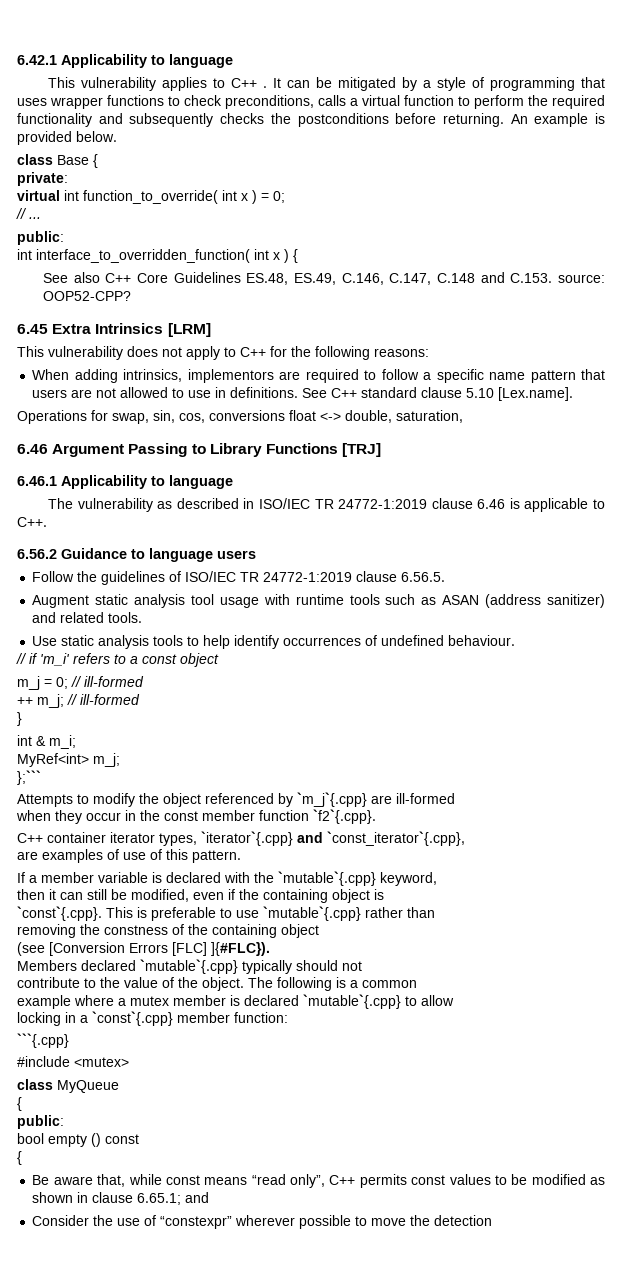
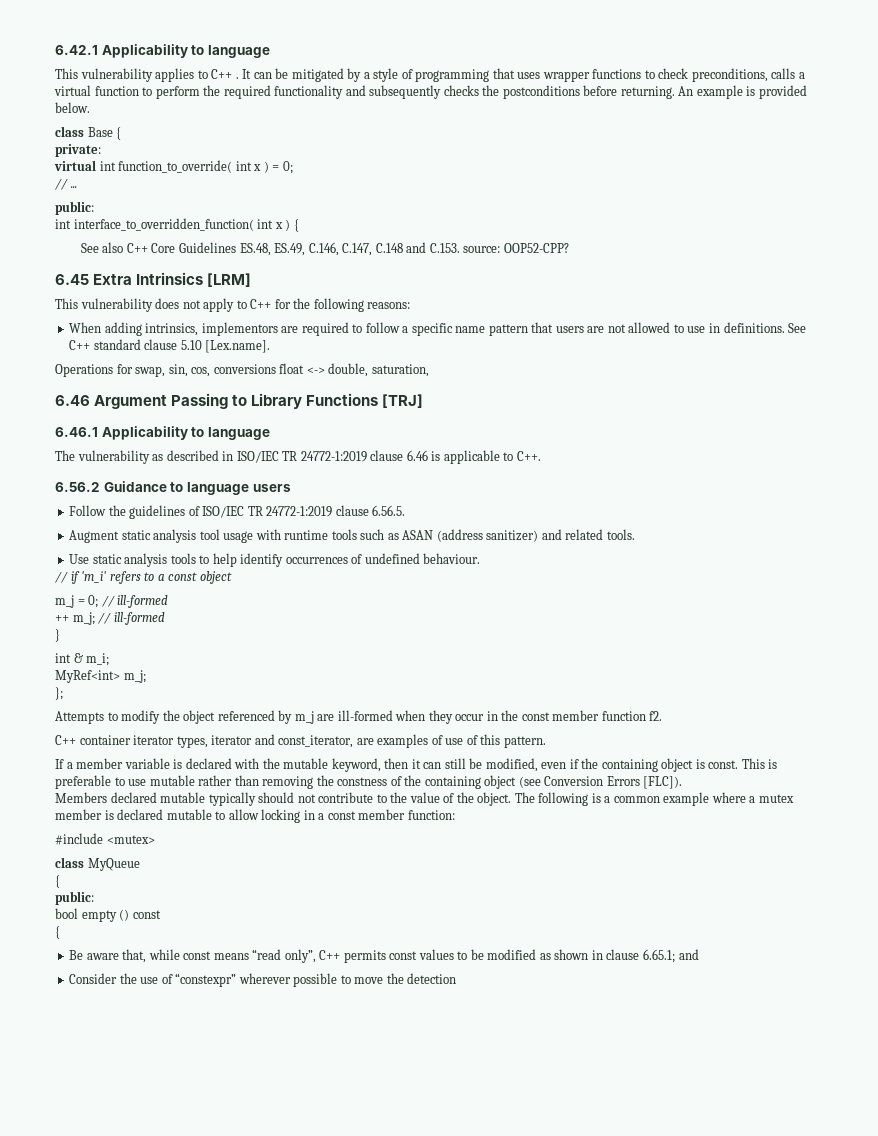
[17,770,41,785] };``` -> [55,687,63,700] };
[297,792,367,807] `m_j`{.cpp} -> [294,711,314,724] m_j
(455, 798) // -> (393, 715) none
[313,809,376,824] `f2`{.cpp}. -> [649,711,663,721] f2.
[201,831,465,846] `iterator`{.cpp} and `const_iterator`{.cpp}, // -> [211,734,354,748] iterator and const_iterator,
[278,871,376,886] `mutable`{.cpp} -> [283,758,329,769] mutable
(437, 879) // -> (381, 765) none
[17,906,102,921] // `const`{.cpp}. -> [708,760,739,769] const.
[263,906,361,921] `mutable`{.cpp} -> [149,775,195,786] mutable
(435, 912) // -> (259, 780) none
[17,942,270,956] // (see [Conversion Errors [FLC] ]{#FLC}). -> [518,776,683,789] (see Conversion Errors [FLC]).
[140,959,238,974] `mutable`{.cpp} -> [160,792,206,803] mutable
(362, 966) // -> (316, 798) none
(417, 984) // -> (660, 799) none
[303,994,401,1009] `mutable`{.cpp} -> [166,809,212,820] mutable
(454, 1000) // -> (259, 814) none
[92,1011,173,1026] `const`{.cpp} -> [327,811,356,820] const
[17,1033,69,1048] // ```{.cpp} -> (455, 815) none

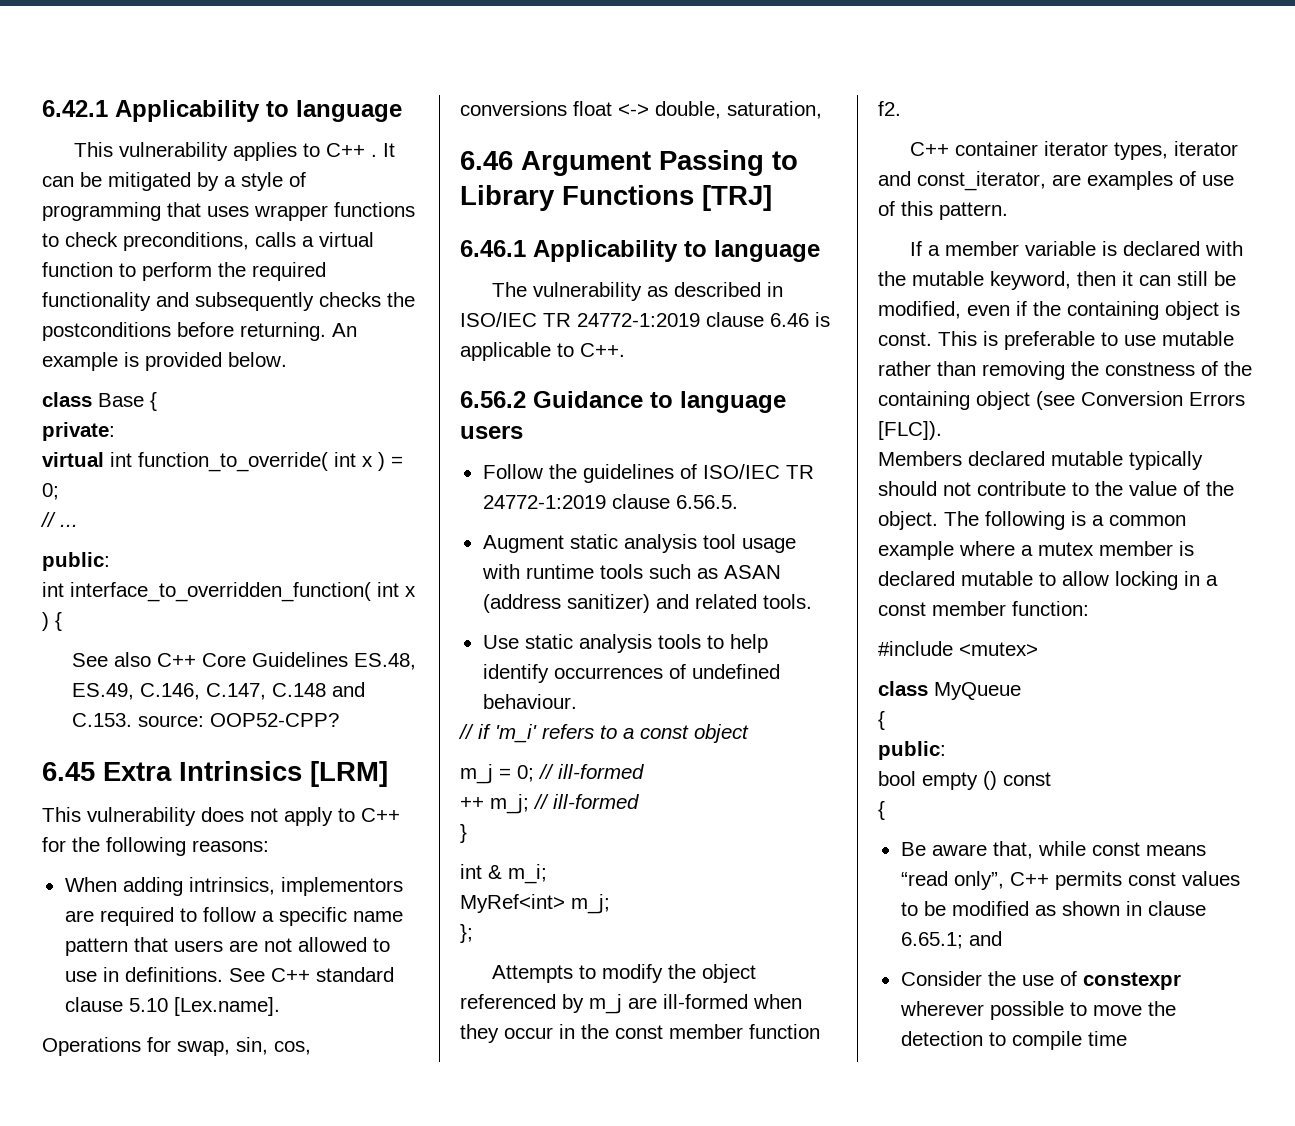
[175,973,237,987] “constexpr” -> [1082,972,1181,990] constexpr
(457, 978) none -> [988,1031,1127,1050] to compile time

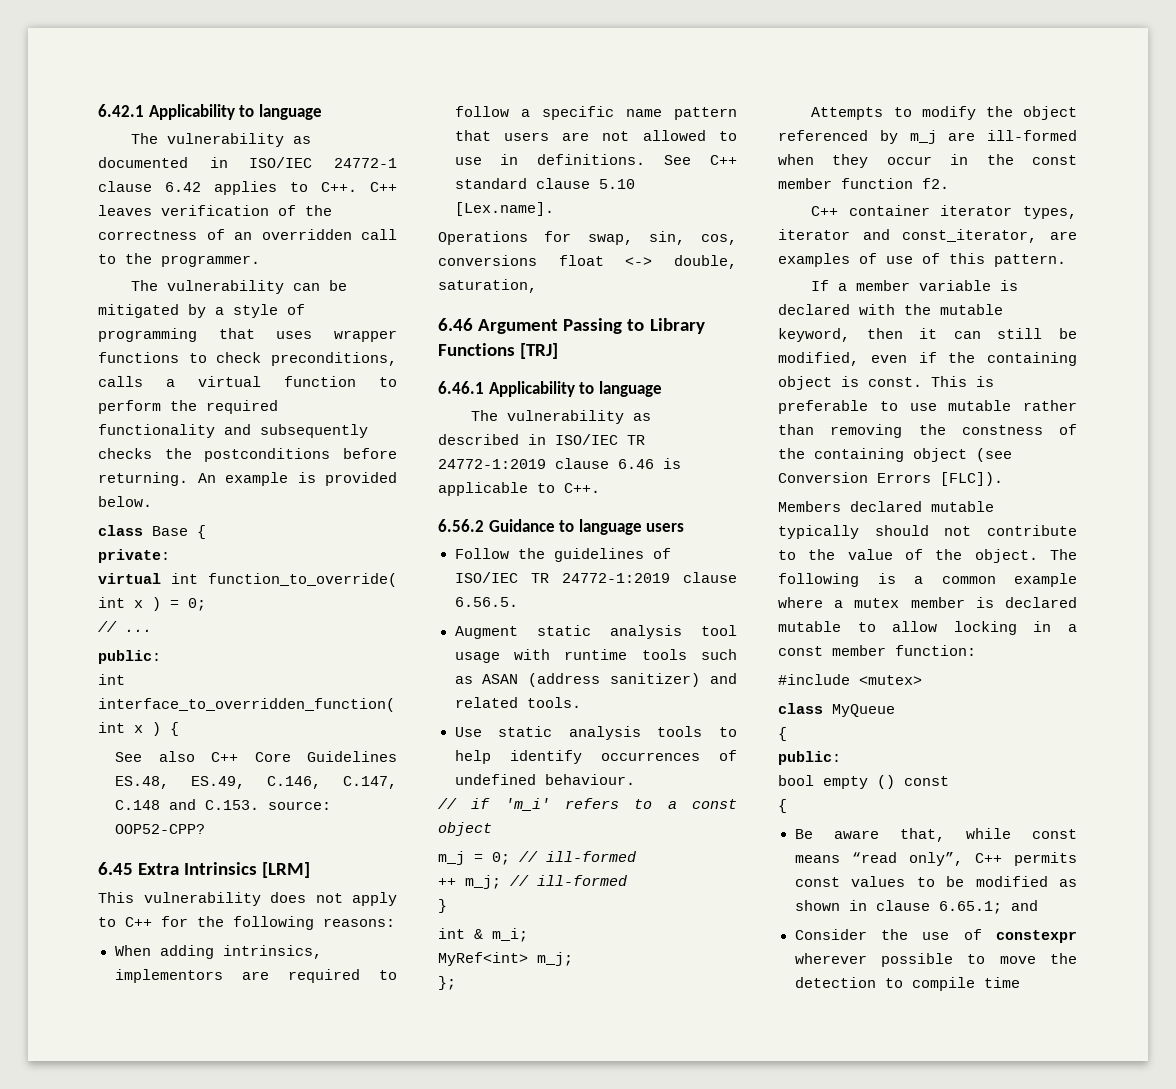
[74,142,396,161] This vulnerability applies to C++ . It -> [131,133,312,147] [98,157,397,168] [98,181,397,195] [98,205,332,216] [98,229,397,240] [98,253,260,267] [131,280,285,294] The vulnerability as documented in ISO/IEC 24772-1 clause 6.42 applies to C++. C++ leaves verification of the correctness of an overridden call to the programmer. // The vulnerability

